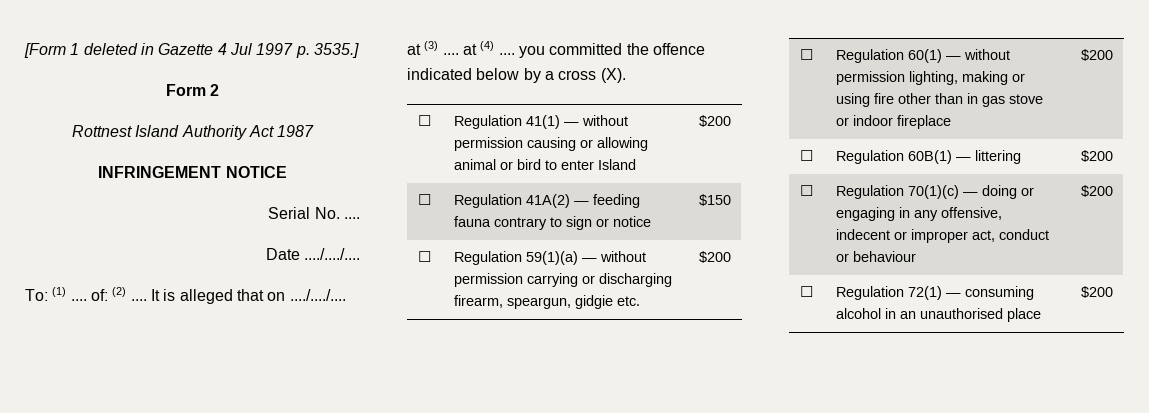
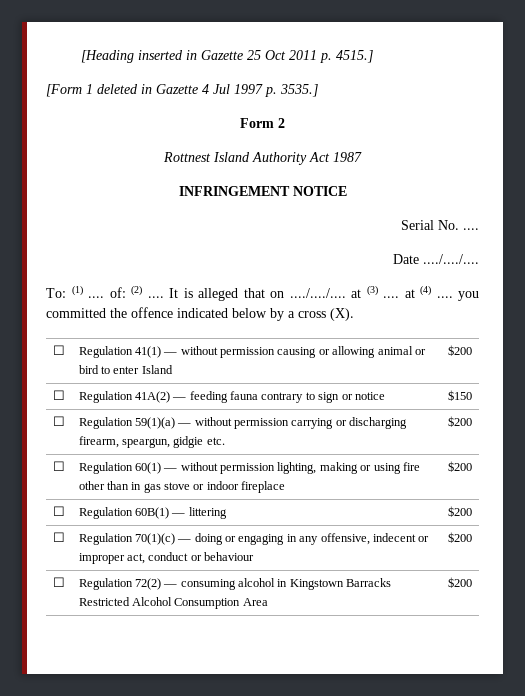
(24, 50) none -> [81,50,374,63] [Heading inserted in Gazette 25 Oct 2011 p. 4515.] //
[908,286,943,300] 72(1) -> [134,578,161,590] 72(2)
[900,308,1042,322] an unauthorised place -> [289,578,392,590] [78,597,268,609] Kingstown Barracks Restricted Alcohol Consumption Area

